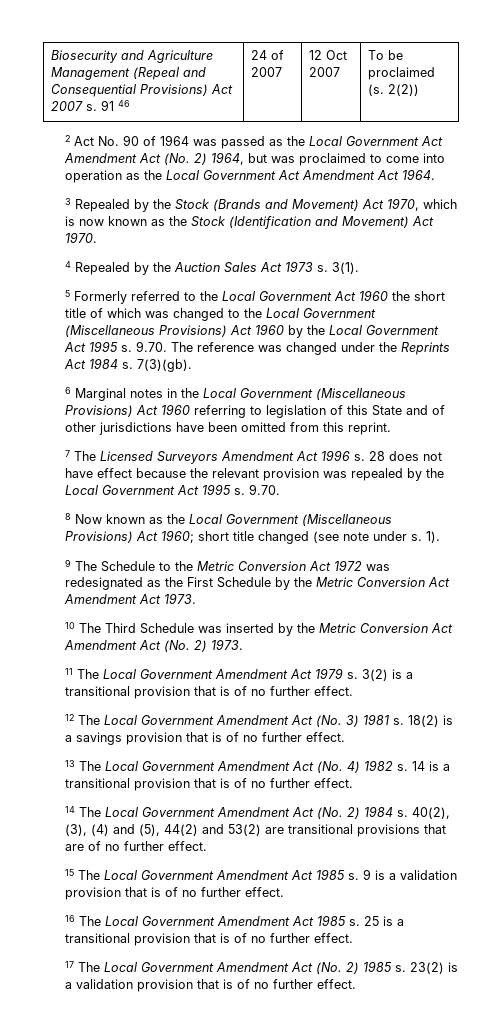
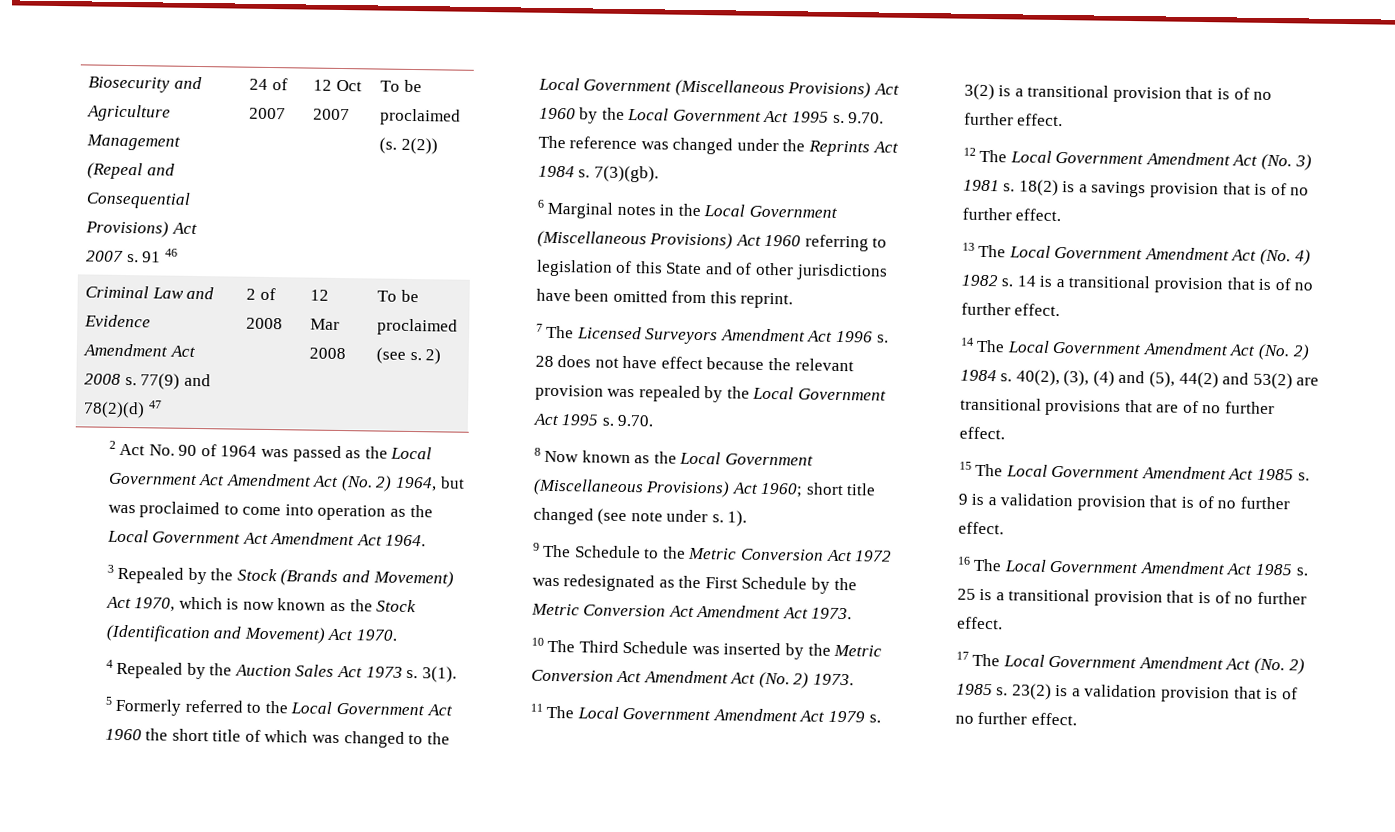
(419, 90) none -> [85,285,215,300] [84,314,152,328] [83,343,196,357] [84,373,211,390] [83,400,162,419] [246,287,276,301] [246,317,284,330] [310,289,330,301] [310,318,341,331] [309,347,347,360] [377,289,419,303] [377,318,459,336] [376,347,442,365] // Criminal Law and Evidence Amendment Act 2008 s. 77(9) and 78(2)(d) 47 | 2 of 2008 | 12 Mar 2008 | To be proclaimed (see s. 2)

